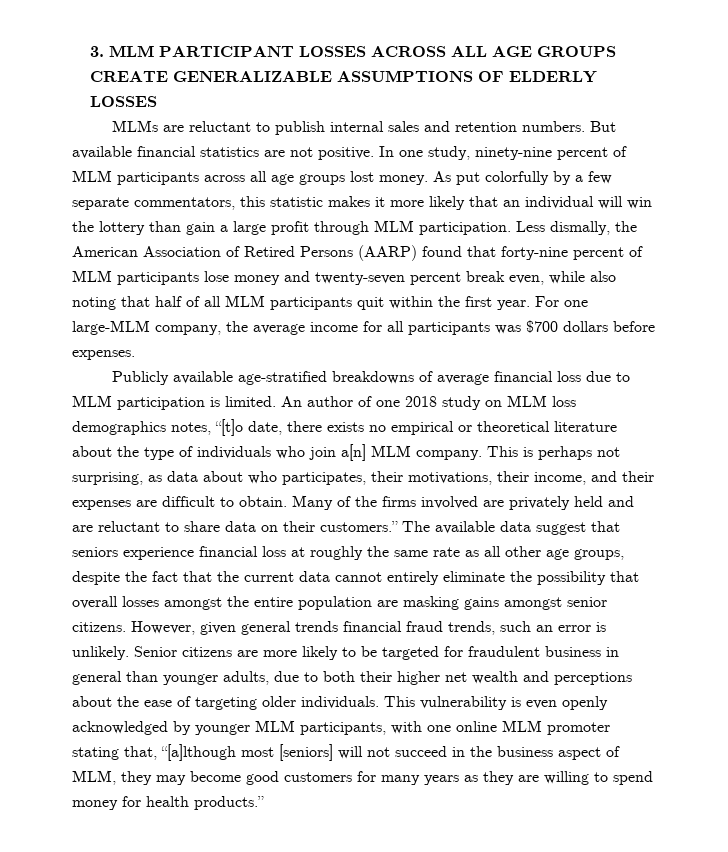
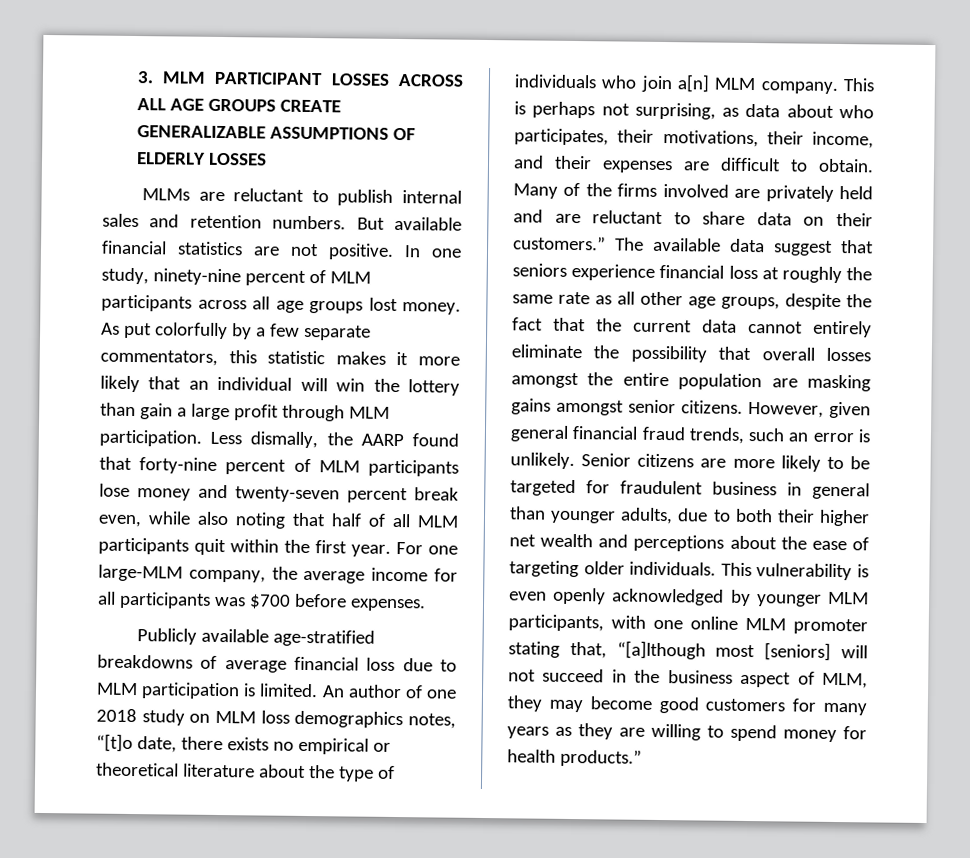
[72,245,417,261] American Association of Retired Persons (AARP) -> [360,433,404,447] AARP
[563,321,608,332] dollars -> (291, 601) none
[295,621,338,632] trends -> (569, 433) none

